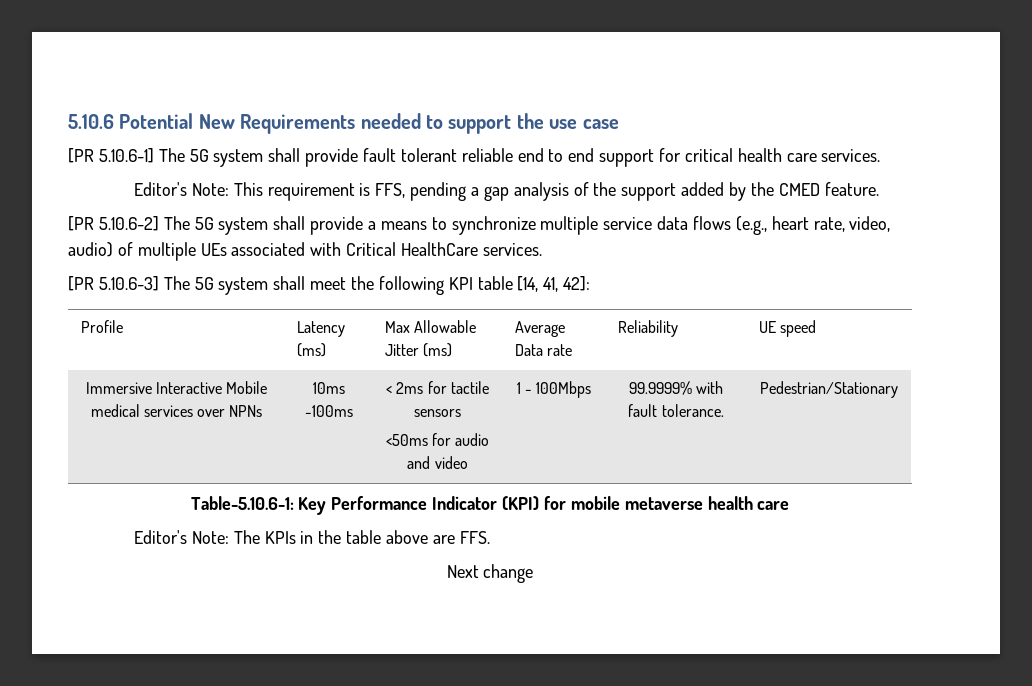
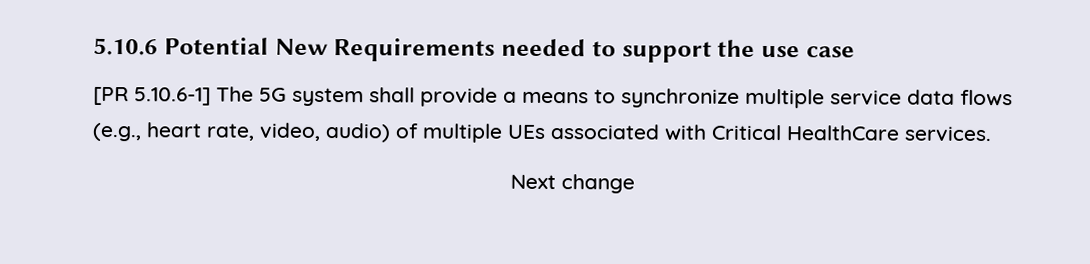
[363,148,881,167] [133,182,879,201] [68,216,364,235] fault tolerant reliable end to end support for critical health care services. // Editor's Note: This requirement is FFS, pending a gap analysis of the support added by the CMED feature. // [PR 5.10.6-2] The 5G system shall provide -> (498, 97) none
[68,276,591,295] [80,320,123,333] [296,321,345,337] [296,343,326,357] [384,320,477,333] [384,343,453,357] [514,321,565,337] [514,344,573,356] [617,320,678,337] [758,320,817,337] [85,381,268,394] [90,404,263,417] [312,382,345,394] [304,405,353,417] [386,381,489,394] [414,409,461,417] [385,433,490,446] [407,456,468,469] [516,381,592,398] [628,381,724,395] [628,404,724,417] [760,381,898,398] [190,496,790,515] [133,530,490,544] // [PR 5.10.6-3] The 5G system shall meet the following KPI table [14, 41, 42]: // Profile | Latency (ms) | Max Allowable Jitter (ms) | Average Data rate | Reliability | UE speed // Immersive Interactive Mobile medical services over NPNs | 10ms -100ms | < 2ms for tactile sensors // <50ms for audio and video | 1 - 100Mbps | 99.9999% with fault tolerance. | Pedestrian/Stationary // Table-5.10.6-1: Key Performance Indicator (KPI) for mobile metaverse health care // Editor's Note: The KPIs in the table above are FFS. -> (992, 134) none

